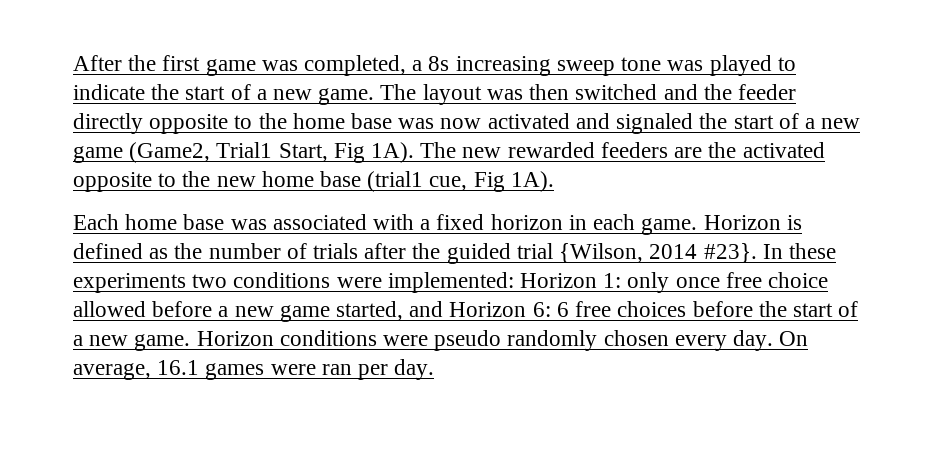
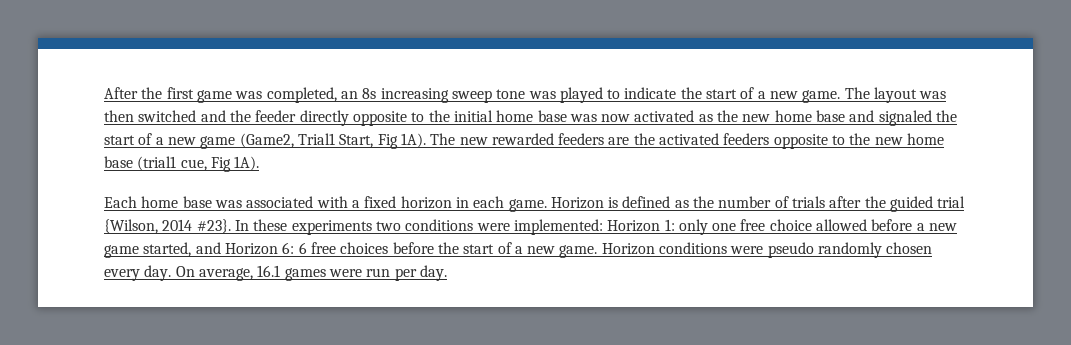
[412,60,423,71] a -> [340,91,358,99] an
(287, 121) none -> [453,110,493,122] initial
(570, 121) none -> [698,110,846,122] as the new home base
(825, 150) none -> [723,133,770,145] feeders
[675,277,720,288] once -> [712,223,737,231] one
[321,364,352,375] ran -> [366,268,391,277] run

